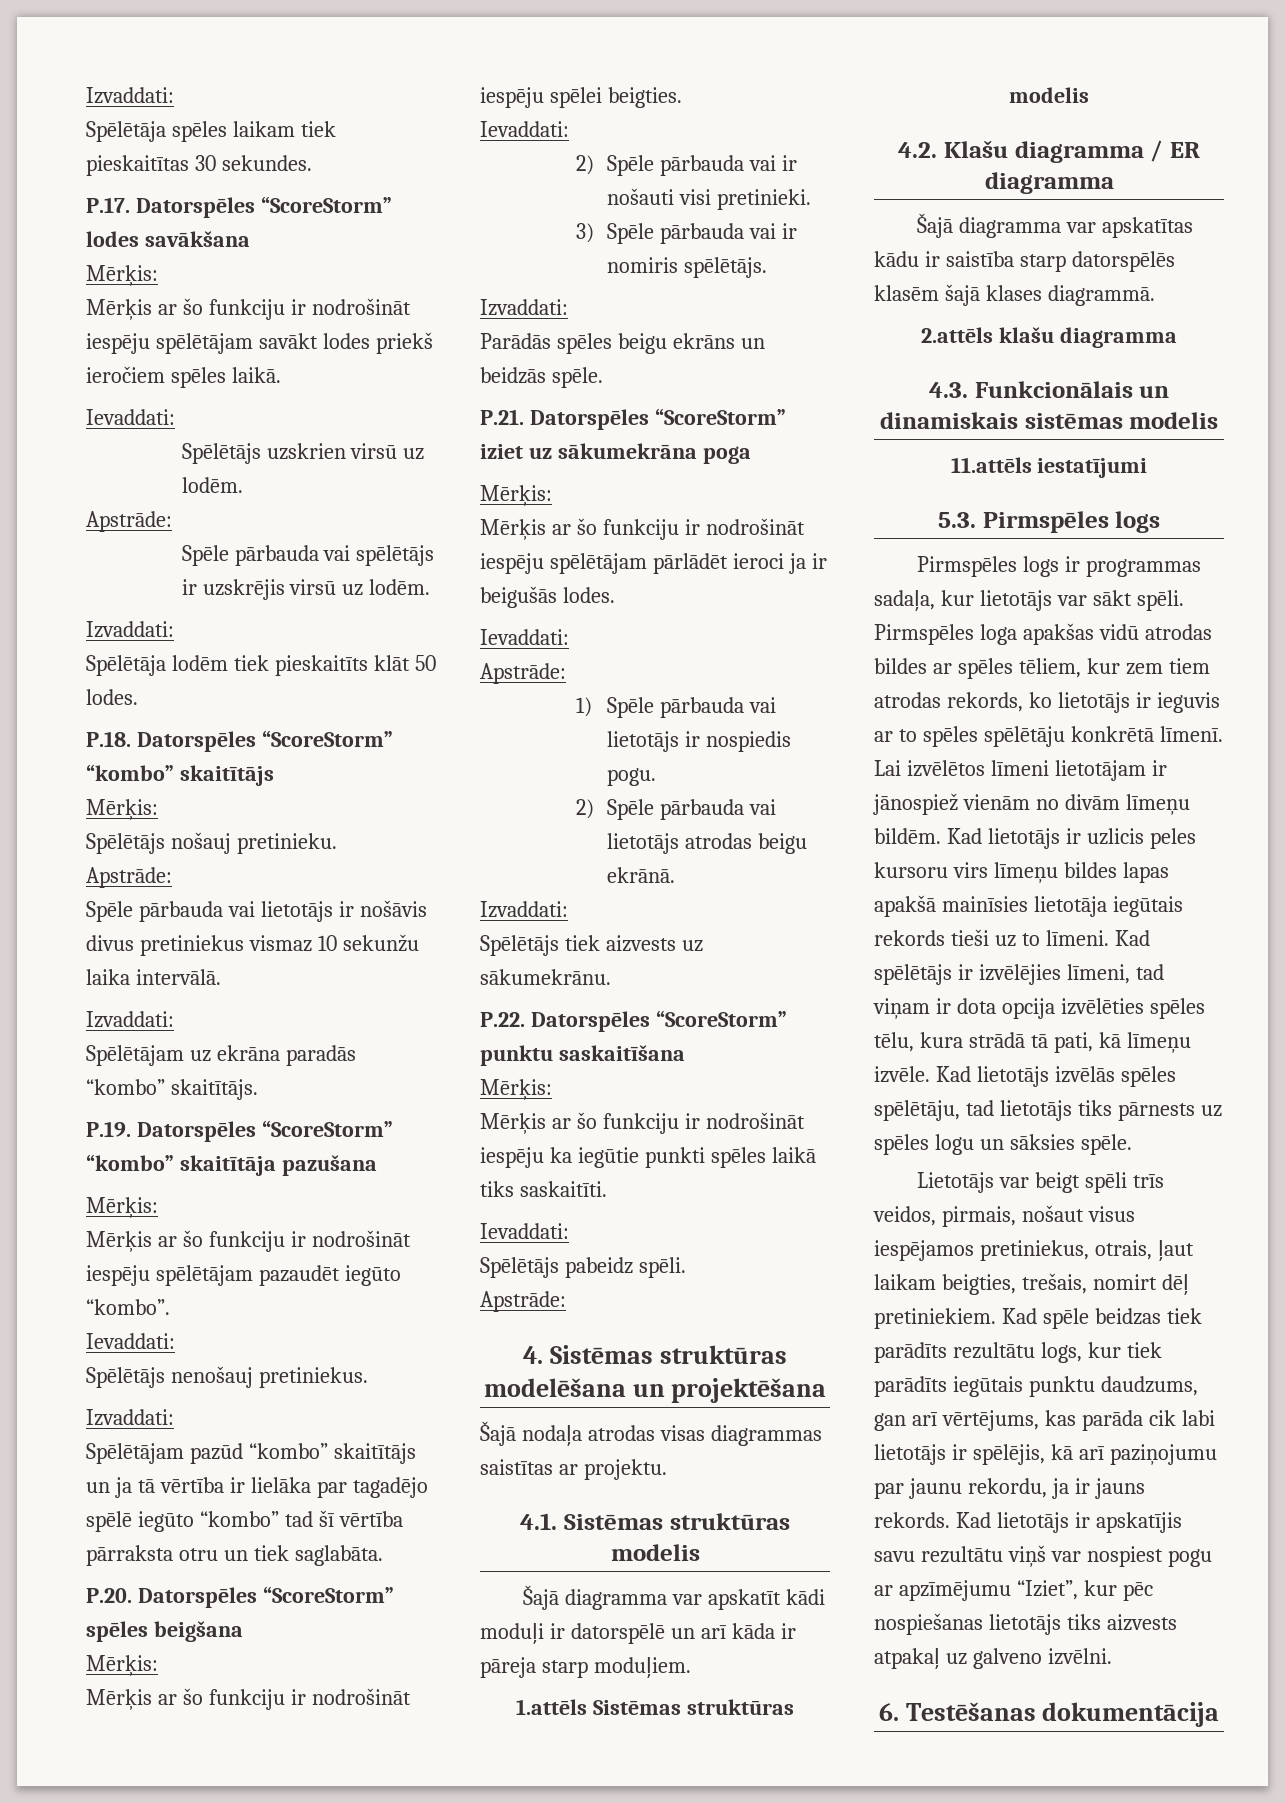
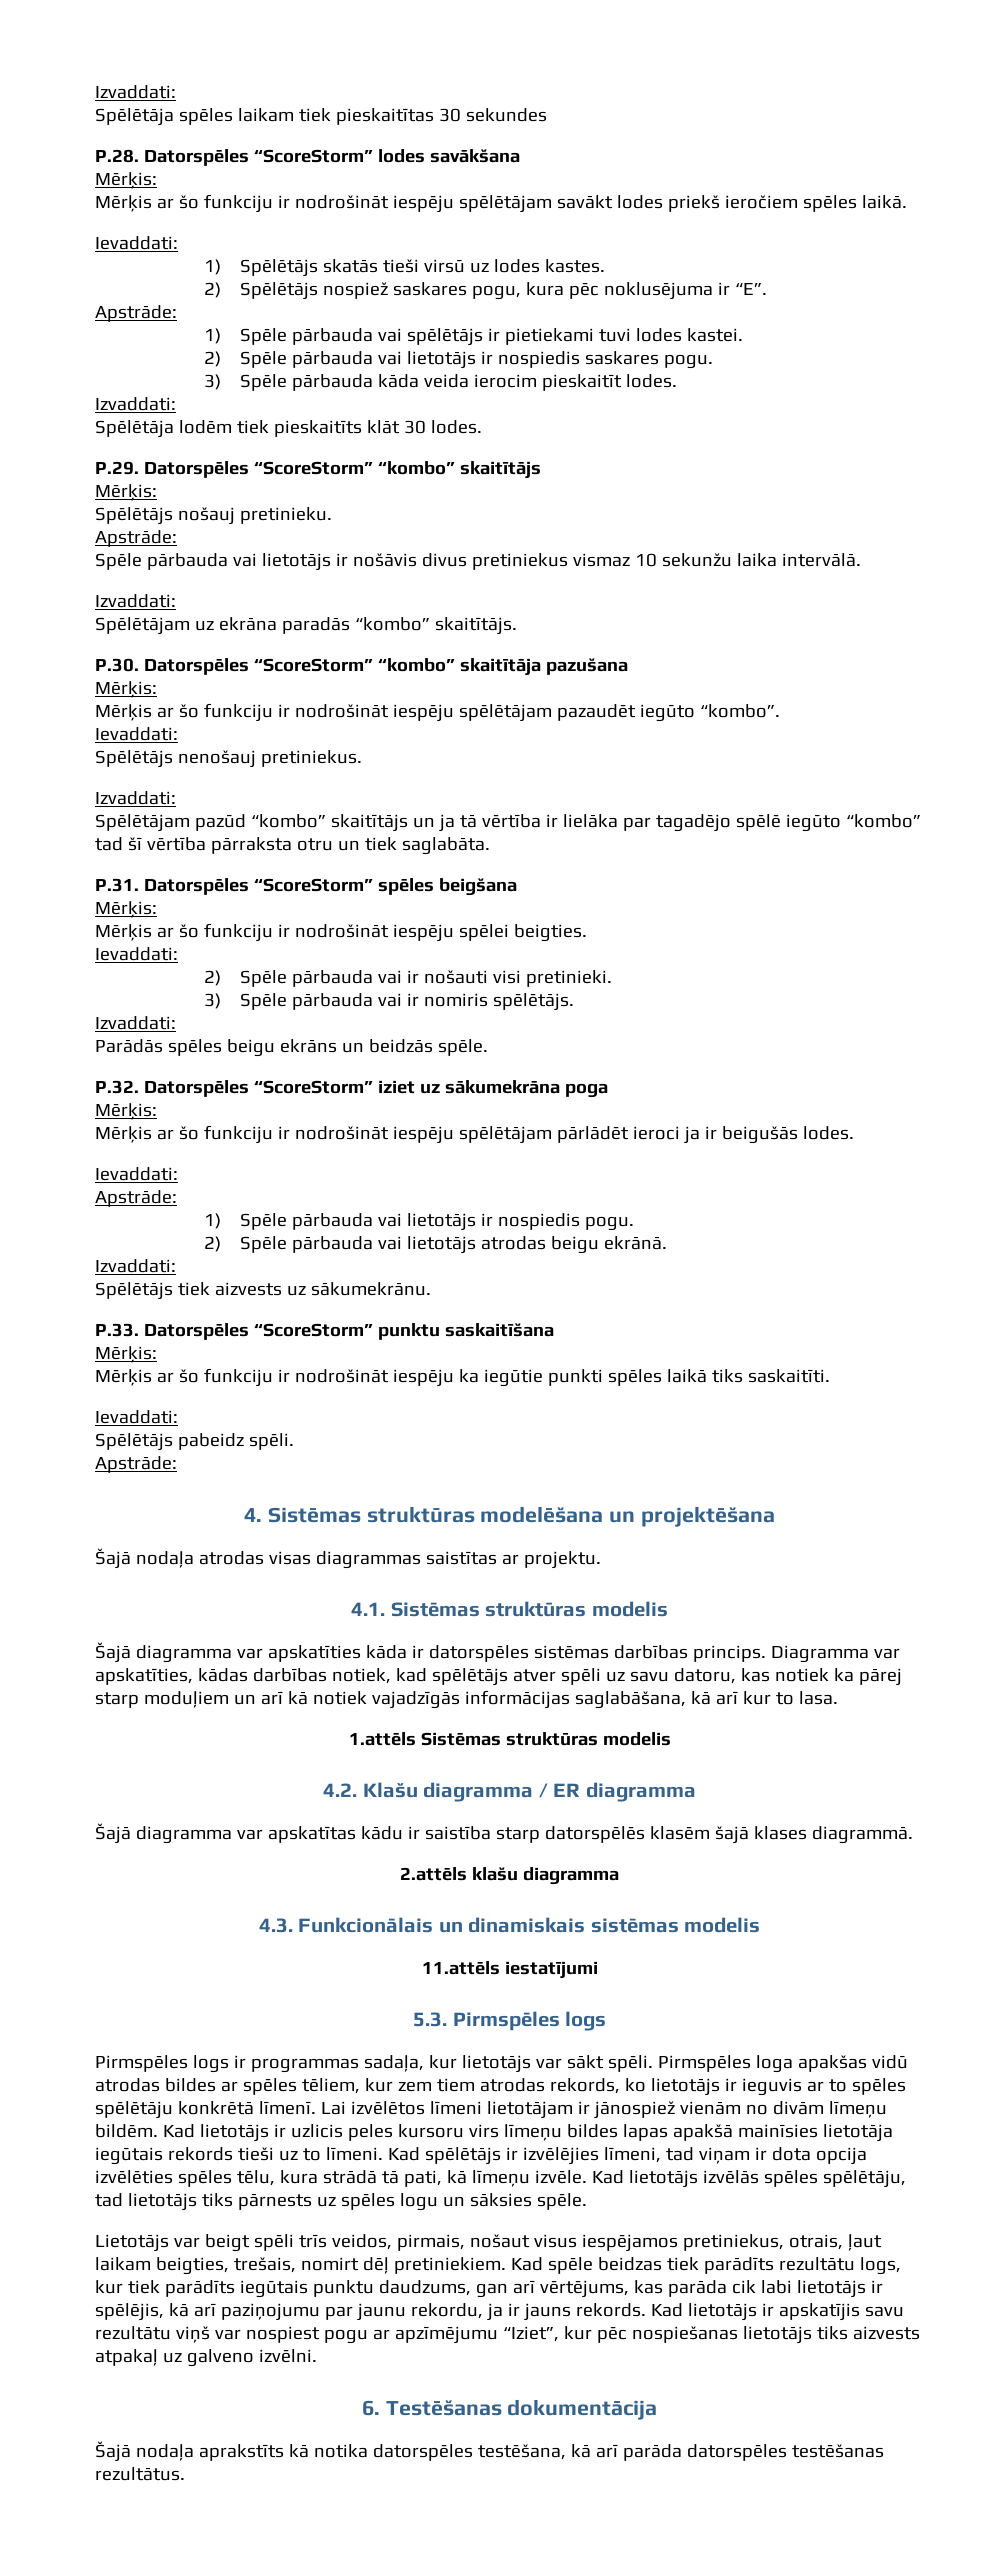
[221,155,312,171] [86,197,130,213] sekundes. // P.17. -> [465,108,547,122] [95,149,139,163] sekundes // P.28.
[181,443,425,464] [181,477,243,493] [86,511,172,532] Spēlētājs uzskrien virsū uz lodēm. // Apstrāde: // -> [204,259,606,277] [204,282,768,300] [95,305,177,322] [204,328,222,344] 1) Spēlētājs skatās tieši virsū uz lodes kastes. // 2) Spēlētājs nospiež saskares pogu, kura pēc noklusējuma ir “E”. // Apstrāde: // 1)
[202,579,431,600] uzskrējis virsū uz lodēm. -> [505,328,744,345] [204,351,714,369] [204,374,678,391] pietiekami tuvi lodes kastei. // 2) Spēle pārbauda vai lietotājs ir nospiedis saskares pogu. // 3) Spēle pārbauda kāda veida ierocim pieskaitīt lodes.
[414,655,436,671] [86,689,138,705] [86,731,131,747] 50 lodes. // P.18. -> [403,420,482,434] [95,461,139,475] 30 lodes. // P.29.
[86,1121,131,1137] P.19. -> [95,658,139,672] P.30.
[86,1588,132,1603] P.20. -> [95,878,139,892] P.31.
[480,409,524,425] P.21. -> [95,1080,139,1094] P.32.
[480,1012,525,1027] P.22. -> [95,1323,139,1337] P.33.
[707,1589,825,1610] [480,1623,796,1644] [480,1657,691,1678] apskatīt kādi moduļi ir datorspēlē un arī kāda ir pāreja starp moduļiem. -> [267,1645,900,1663] [95,1668,902,1686] [95,1690,838,1709] apskatīties kāda ir datorspēles sistēmas darbības princips. Diagramma var apskatīties, kādas darbības notiek, kad spēlētājs atver spēli uz savu datoru, kas notiek ka pārej starp moduļiem un arī kā notiek vajadzīgās informācijas saglabāšana, kā arī kur to lasa.
(1220, 1714) none -> [95,2441,884,2462] [95,2467,185,2481] // Šajā nodaļa aprakstīts kā notika datorspēles testēšana, kā arī parāda datorspēles testēšanas rezultātus.

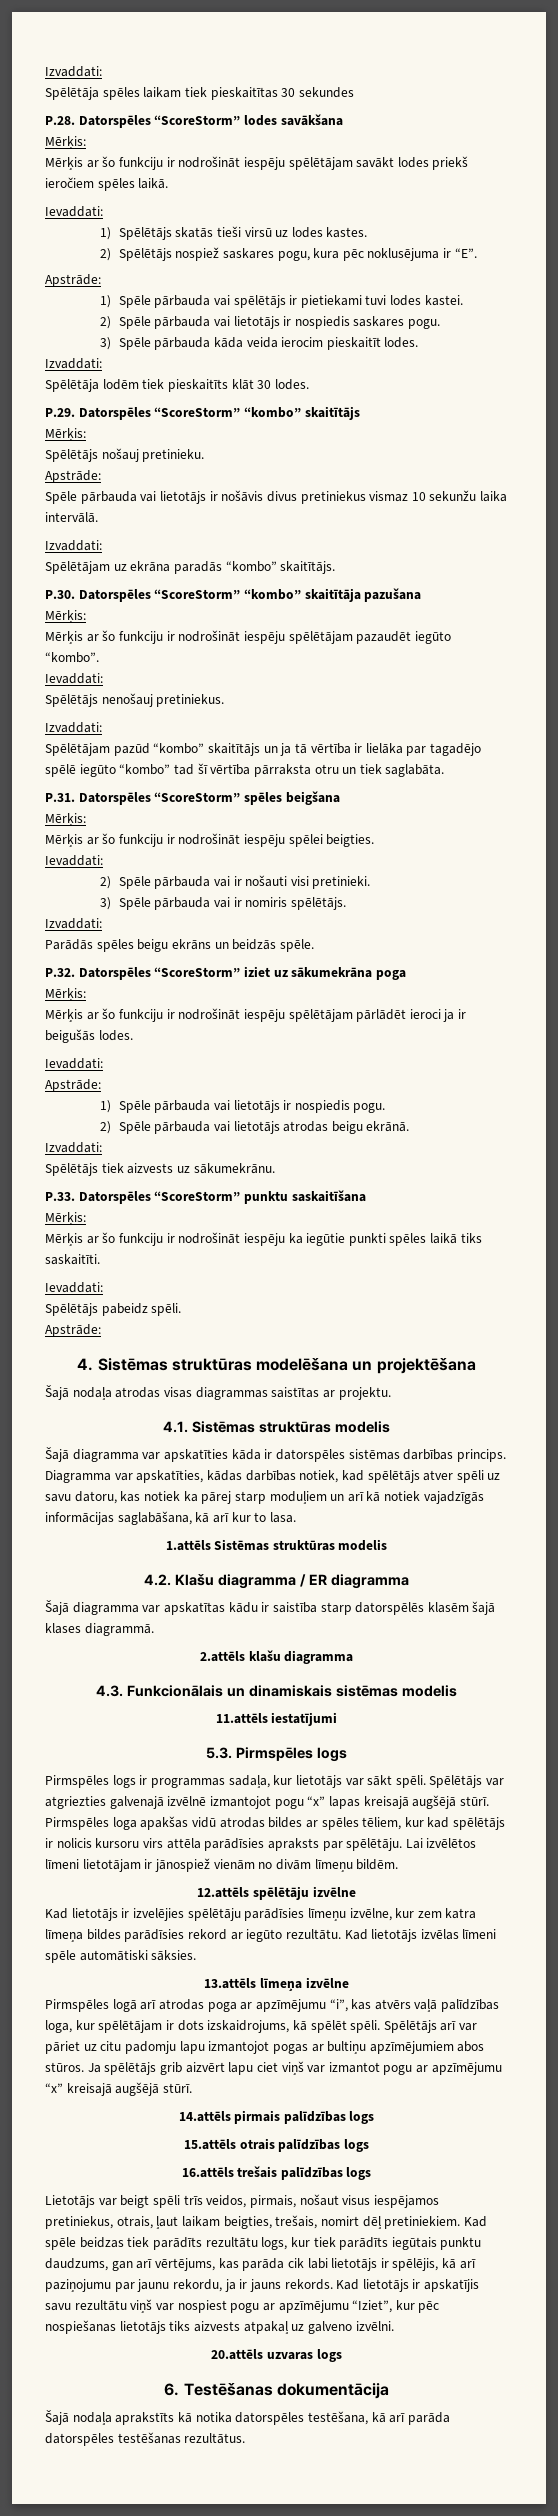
(653, 2063) none -> [429,1775,505,1788] [45,1795,489,1809] Spēlētājs var atgriezties galvenajā izvēlnē izmantojot pogu “x” lapas kreisajā augšējā stūrī.
[397,2078,906,2096] [95,2101,316,2119] zem tiem atrodas rekords, ko lietotājs ir ieguvis ar to spēles spēlētāju konkrētā līmenī. -> [427,1817,506,1830] [45,1838,403,1851] kad spēlētājs ir nolicis kursoru virs attēla parādīsies apraksts par spēlētāju.
[162,2124,893,2142] [95,2147,867,2165] [95,2170,906,2188] [95,2193,587,2211] Kad lietotājs ir uzlicis peles kursoru virs līmeņu bildes lapas apakšā mainīsies lietotāja iegūtais rekords tieši uz to līmeni. Kad spēlētājs ir izvēlējies līmeni, tad viņam ir dota opcija izvēlēties spēles tēlu, kura strādā tā pati, kā līmeņu izvēle. Kad lietotājs izvēlās spēles spēlētāju, tad lietotājs tiks pārnests uz spēles logu un sāksies spēle. -> [197,1886,356,1900] [45,1908,477,1921] [45,1929,497,1942] [45,1950,197,1963] [204,1977,349,1991] [45,1999,500,2012] [45,2020,478,2033] [45,2041,485,2054] [45,2061,502,2075] [45,2082,192,2096] [178,2110,375,2124] [184,2138,369,2152] [181,2166,372,2180] // 12.attēls spēlētāju izvēlne // Kad lietotājs ir izvelējies spēlētāju parādīsies līmeņu izvēlne, kur zem katra līmeņa bildes parādīsies rekord ar iegūto rezultātu. Kad lietotājs izvēlas līmeni spēle automātiski sāksies. // 13.attēls līmeņa izvēlne // Pirmspēles logā arī atrodas poga ar apzīmējumu “i”, kas atvērs vaļā palīdzības loga, kur spēlētājam ir dots izskaidrojums, kā spēlēt spēli. Spēlētājs arī var pāriet uz citu padomju lapu izmantojot pogas ar bultiņu apzīmējumiem abos stūros. Ja spēlētājs grib aizvērt lapu ciet viņš var izmantot pogu ar apzīmējumu “x” kreisajā augšējā stūrī. // 14.attēls pirmais palīdzības logs // 15.attēls otrais palīdzības logs // 16.attēls trešais palīdzības logs
(317, 2356) none -> [211,2349,342,2362] // 20.attēls uzvaras logs

